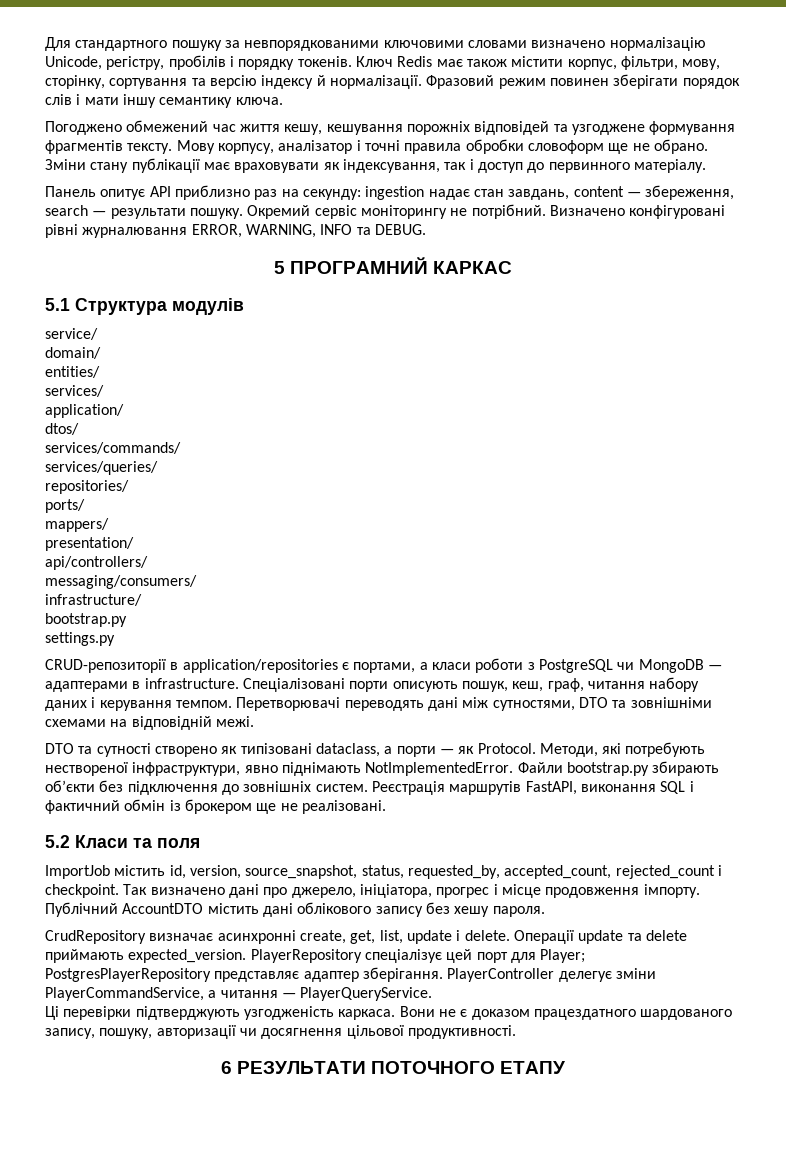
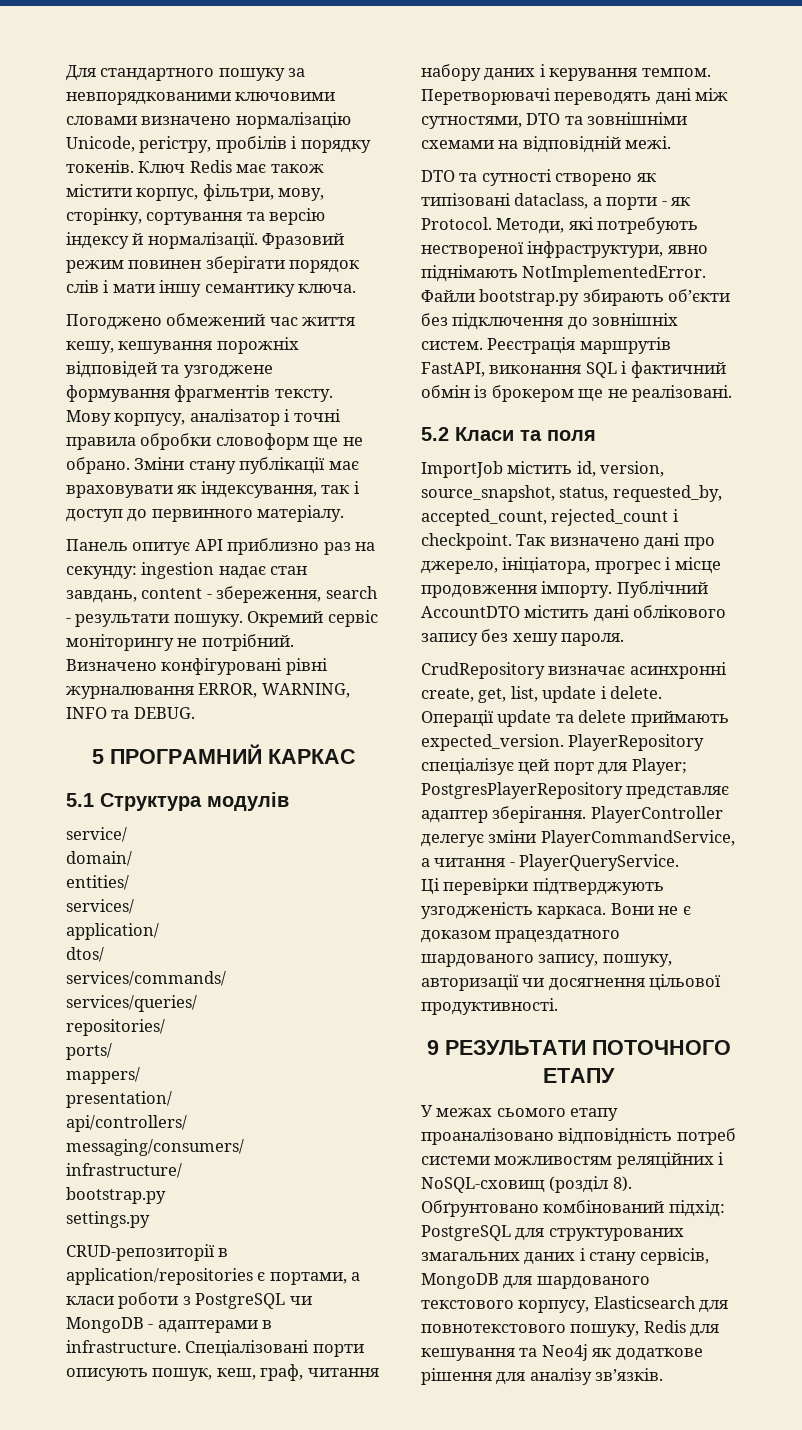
[626,192,641,197] — -> [206,594,212,599] -
[92,211,107,216] — -> [66,618,71,623] -
[707,665,722,670] — -> [148,1324,154,1329] -
[439,749,454,754] — -> [661,201,667,206] -
[281,993,296,998] — -> [509,862,515,867] -
[220,1061,232,1074] 6 -> [426,1040,439,1055] 9
(566, 1067) none -> [421,1105,619,1121] [421,1128,736,1145] [421,1152,725,1169] [421,1176,632,1193] [421,1200,725,1217] [421,1225,684,1241] [421,1248,709,1265] [421,1273,650,1289] [421,1296,729,1313] [421,1320,720,1337] [421,1344,703,1361] [421,1368,664,1385] // У межах сьомого етапу проаналізовано відповідність потреб системи можливостям реляційних і NoSQL-сховищ (розділ 8). Обґрунтовано комбінований підхід: PostgreSQL для структурованих змагальних даних і стану сервісів, MongoDB для шардованого текстового корпусу, Elasticsearch для повнотекстового пошуку, Redis для кешування та Neo4j як додаткове рішення для аналізу зв’язків.

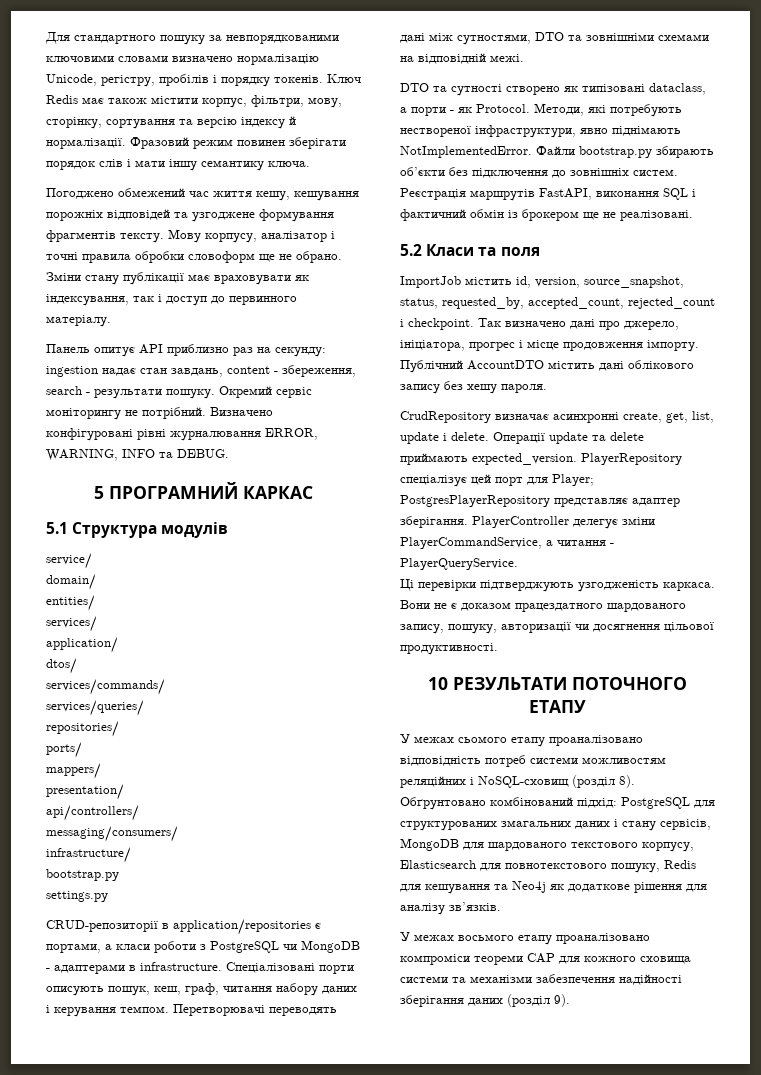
[426,1040,439,1055] 9 -> [428,677,448,690] 10
(664, 1374) none -> [400,932,650,945] [400,953,691,965] [400,974,682,985] [400,994,570,1007] // У межах восьмого етапу проаналізовано компроміси теореми CAP для кожного сховища системи та механізми забезпечення надійності зберігання даних (розділ 9).

